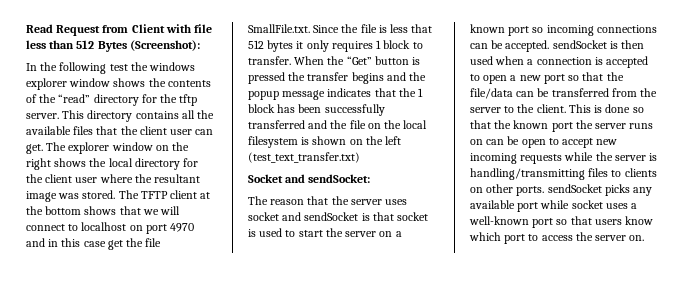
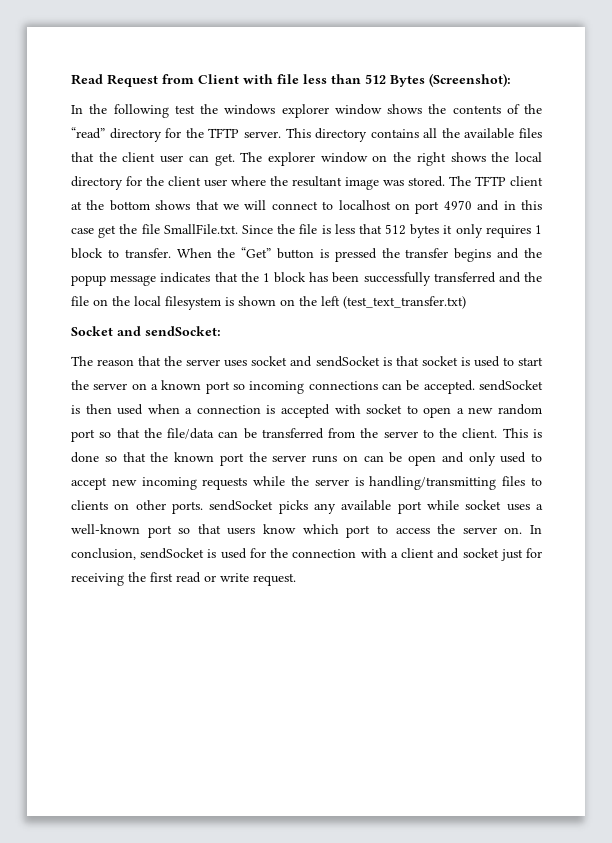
[179,94,198,106] tftp -> [208,128,240,138] TFTP
(649, 62) none -> [334,404,403,414] with socket
(541, 78) none -> [497,404,542,415] random
(546, 143) none -> [441,452,527,466] and only used
(645, 238) none -> [530,525,543,534] [71,548,542,561] [71,572,296,586] In conclusion, sendSocket is used for the connection with a client and socket just for receiving the first read or write request.

